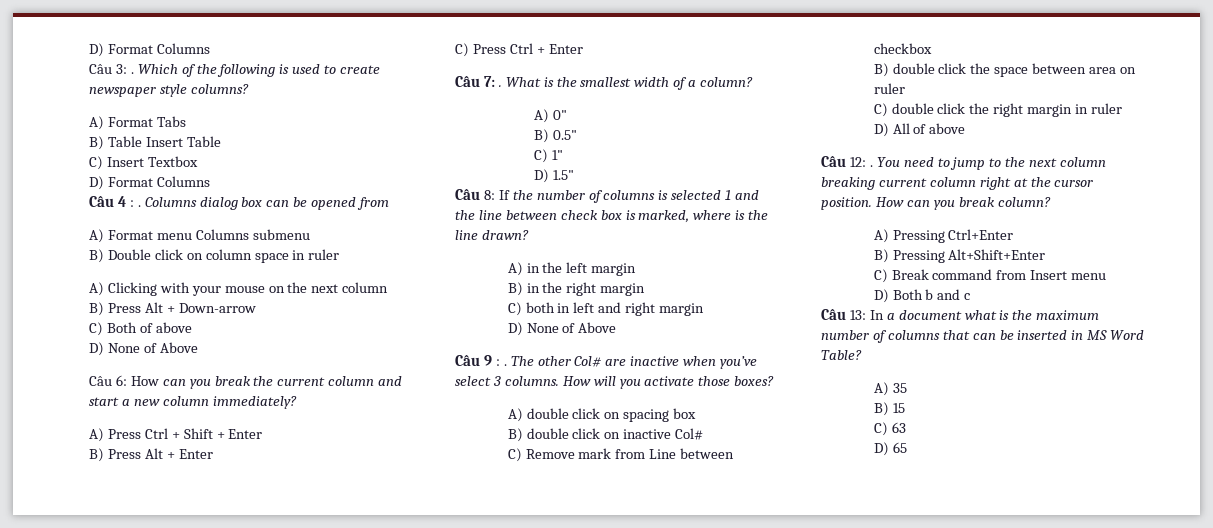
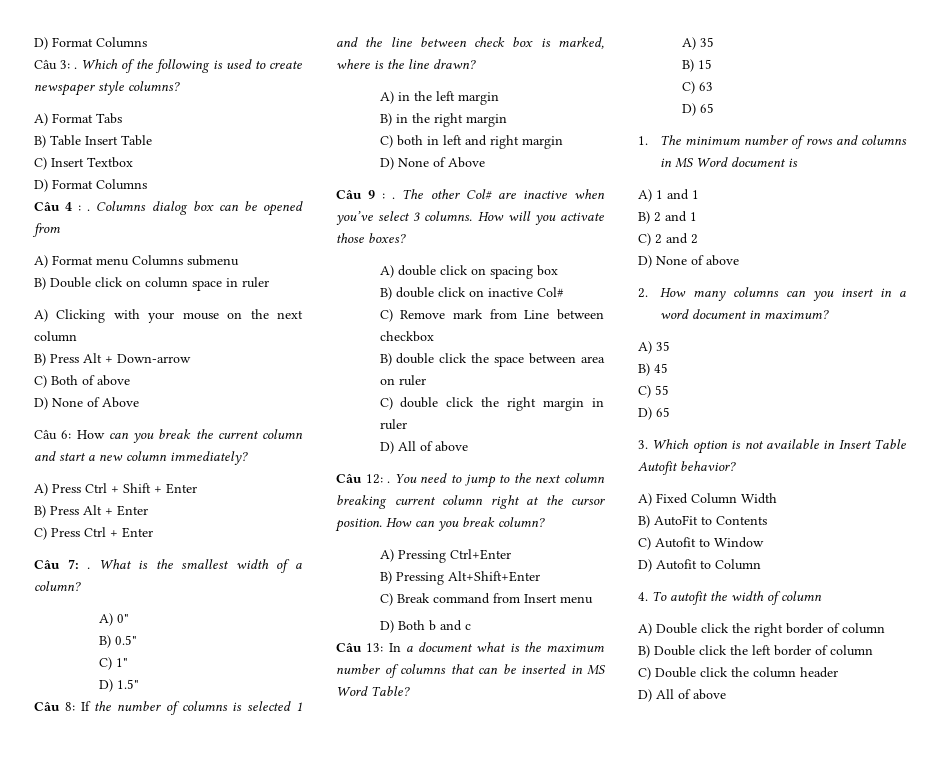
(907, 447) none -> [638,135,907,149] [659,157,798,168] [638,189,699,202] [638,211,697,224] [638,233,698,246] [638,255,739,268] [638,287,906,301] [659,309,829,319] [638,341,670,354] [638,363,668,376] [638,385,669,398] [638,407,670,420] [638,439,906,454] [638,461,736,475] [638,493,777,506] [638,515,767,528] [638,537,764,550] [638,559,761,572] [638,591,822,605] [638,623,885,637] [638,645,873,658] [638,667,838,680] [638,689,726,702] // 1. The minimum number of rows and columns in MS Word document is // A) 1 and 1 // B) 2 and 1 // C) 2 and 2 // D) None of above // 2. How many columns can you insert in a word document in maximum? // A) 35 // B) 45 // C) 55 // D) 65 // 3. Which option is not available in Insert Table Autofit behavior? // A) Fixed Column Width // B) AutoFit to Contents // C) Autofit to Window // D) Autofit to Column // 4. To autofit the width of column // A) Double click the right border of column // B) Double click the left border of column // C) Double click the column header // D) All of above

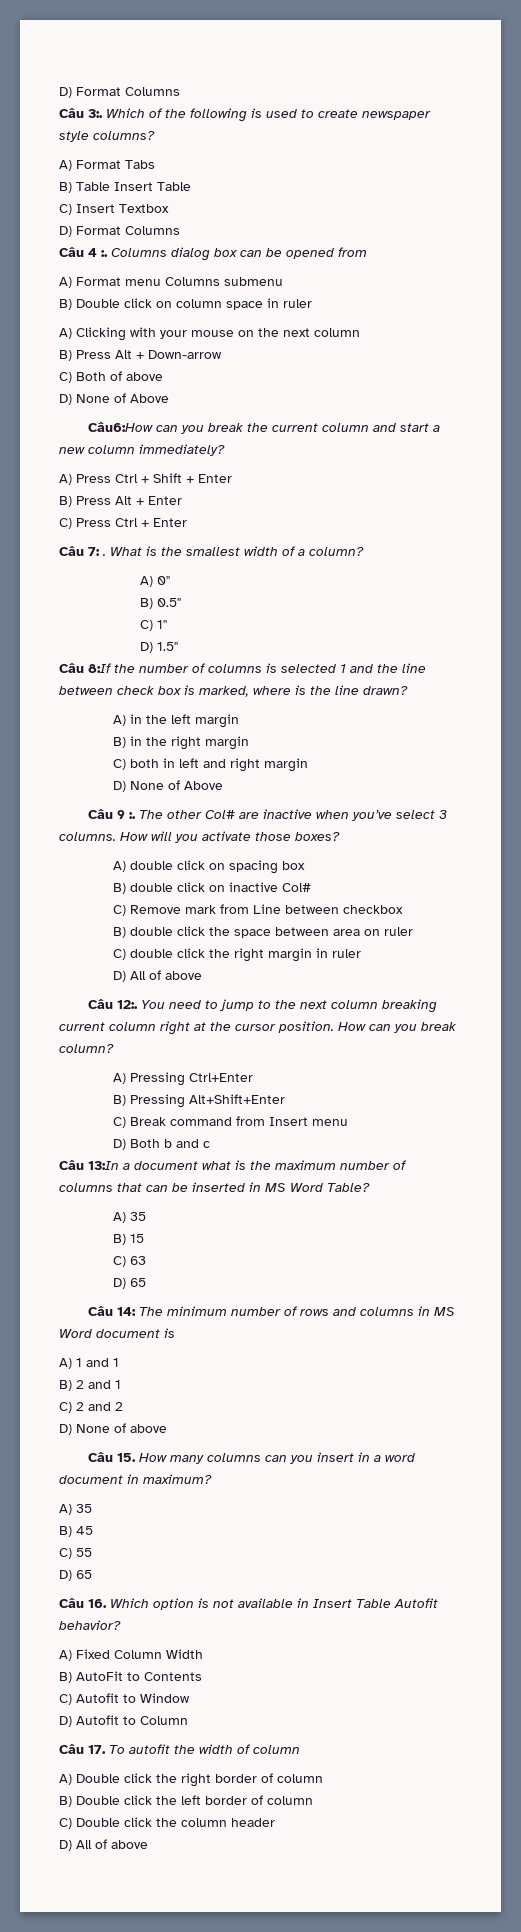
[34,37,147,50] [34,59,78,70] D) Format Columns // Câu 3: . -> [59,87,180,98] [59,108,103,118] D) Format Columns // Câu 3:.
[78,205,91,211] : . -> [101,250,108,257] :.
[34,429,105,440] Câu 6: How -> [87,422,153,432] Câu6:How
[64,701,91,711] 8: If -> [88,663,112,673] 8:If
[382,193,396,199] : . -> [128,812,136,819] :.
[365,474,391,484] 12: . -> [116,1000,138,1009] 12:.
[366,643,401,652] 13: In -> [88,1161,119,1170] 13:In
[638,136,648,145] 1. -> [87,1306,136,1316] Câu 14:
[638,288,648,298] 2. -> [87,1452,136,1462] Câu 15.
[638,440,648,449] 3. -> [59,1598,107,1608] Câu 16.
[638,592,648,601] 4. -> [59,1744,106,1754] Câu 17.

